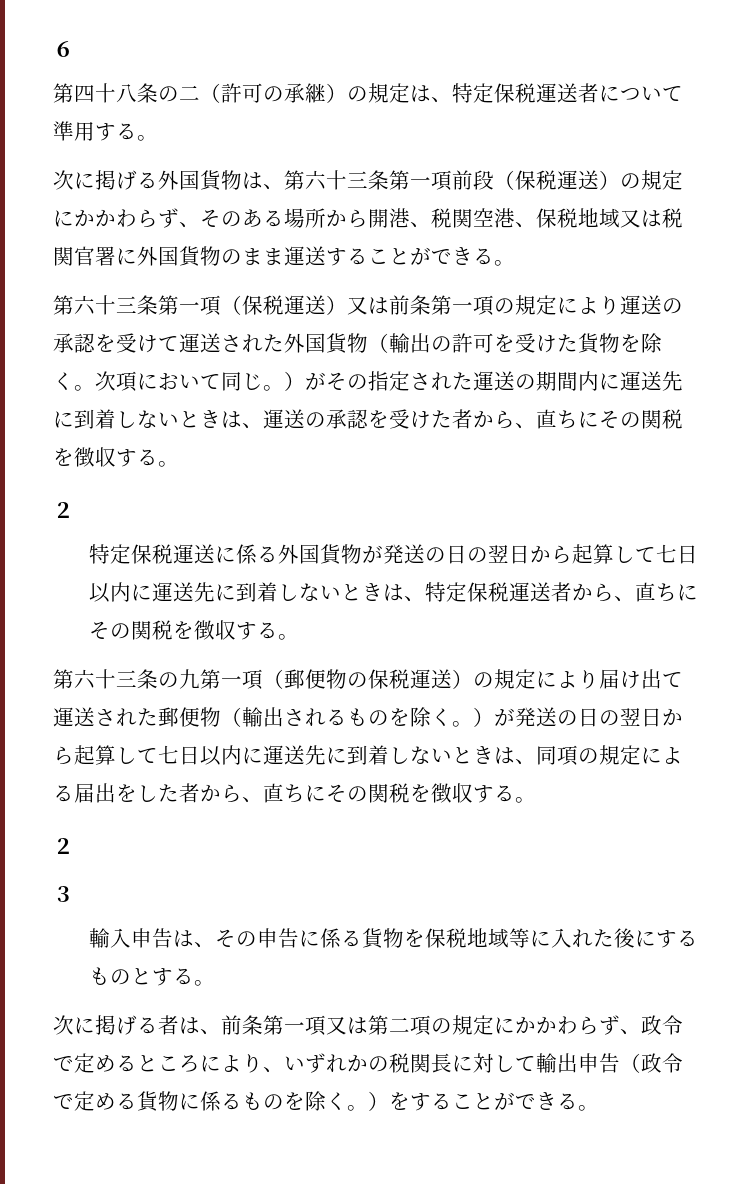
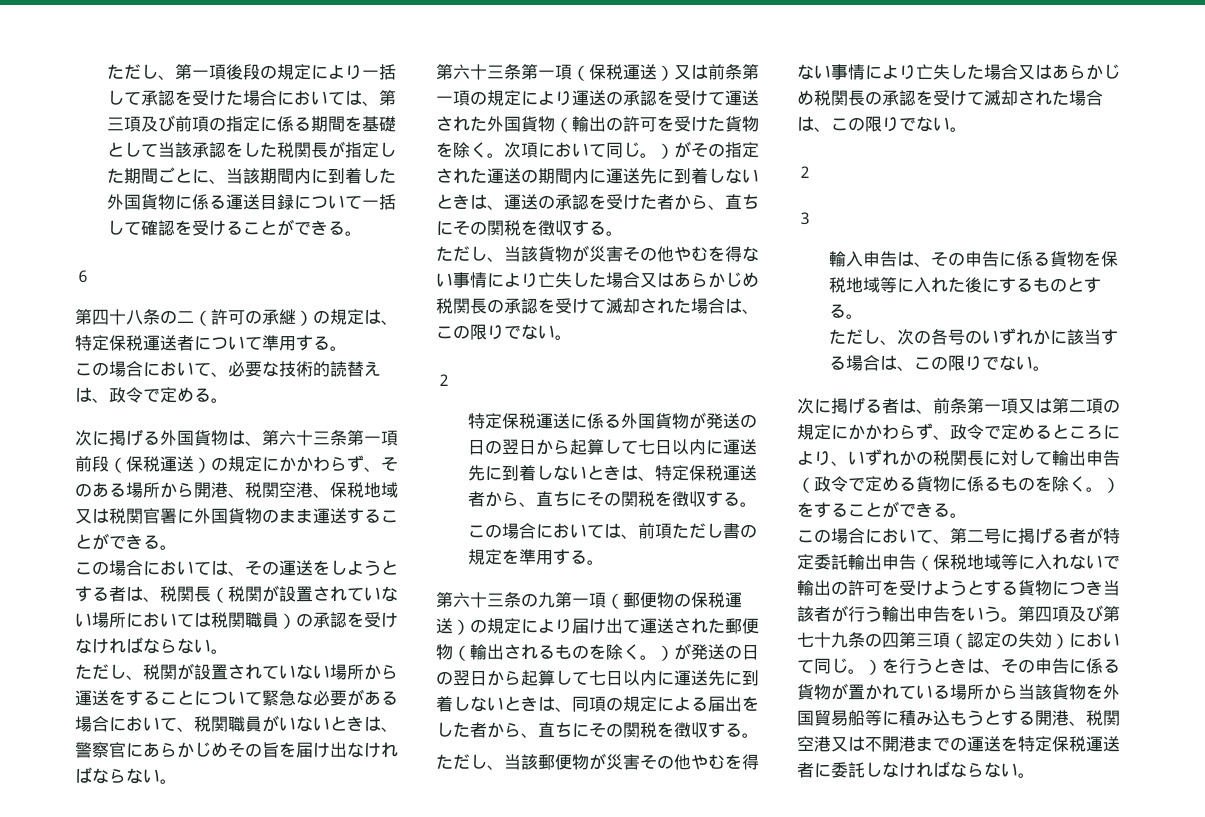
(53, 49) none -> [106,64,396,80] [106,90,396,106] [106,115,396,132] [106,141,396,158] [106,167,396,184] [106,194,396,210] [106,219,362,236] ただし、第一項後段の規定により一括して承認を受けた場合においては、第三項及び前項の指定に係る期間を基礎として当該承認をした税関長が指定した期間ごとに、当該期間内に到着した外国貨物に係る運送目録について一括して確認を受けることができる。 //
(158, 138) none -> [75,361,381,377] [75,387,228,403] // この場合において、必要な技術的読替えは、政令で定める。
(515, 263) none -> [75,560,398,576] [75,585,398,603] [75,612,398,629] [75,637,228,654] [75,663,398,680] [75,689,398,706] [75,715,398,732] [75,742,398,758] [75,767,177,784] // この場合においては、その運送をしようとする者は、税関長（税関が設置されていない場所においては税関職員）の承認を受けなければならない。 // ただし、税関が設置されていない場所から運送をすることについて緊急な必要がある場合において、税関職員がいないときは、警察官にあらかじめその旨を届け出なければならない。
(179, 464) none -> [436,245,759,262] [436,272,759,288] [436,298,759,314] [436,324,572,340] // ただし、当該貨物が災害その他やむを得ない事情により亡失した場合又はあらかじめ税関長の承認を受けて滅却された場合は、この限りでない。
(300, 637) none -> [467,523,757,539] [467,549,604,565] // この場合においては、前項ただし書の規定を準用する。
(536, 800) none -> [436,753,759,770] [797,64,1120,80] [797,90,1103,106] [797,116,967,132] // ただし、当該郵便物が災害その他やむを得ない事情により亡失した場合又はあらかじめ税関長の承認を受けて滅却された場合は、この限りでない。
(216, 983) none -> [828,328,1118,345] [828,355,1050,371] // ただし、次の各号のいずれかに該当する場合は、この限りでない。
(599, 1108) none -> [797,527,1120,544] [797,554,1120,571] [797,580,1120,596] [797,605,1120,622] [797,632,1120,649] [797,658,1120,675] [797,683,1120,700] [797,710,1120,726] [797,736,1120,752] [797,761,1035,778] // この場合において、第二号に掲げる者が特定委託輸出申告（保税地域等に入れないで輸出の許可を受けようとする貨物につき当該者が行う輸出申告をいう。第四項及び第七十九条の四第三項（認定の失効）において同じ。）を行うときは、その申告に係る貨物が置かれている場所から当該貨物を外国貿易船等に積み込もうとする開港、税関空港又は不開港までの運送を特定保税運送者に委託しなければならない。

